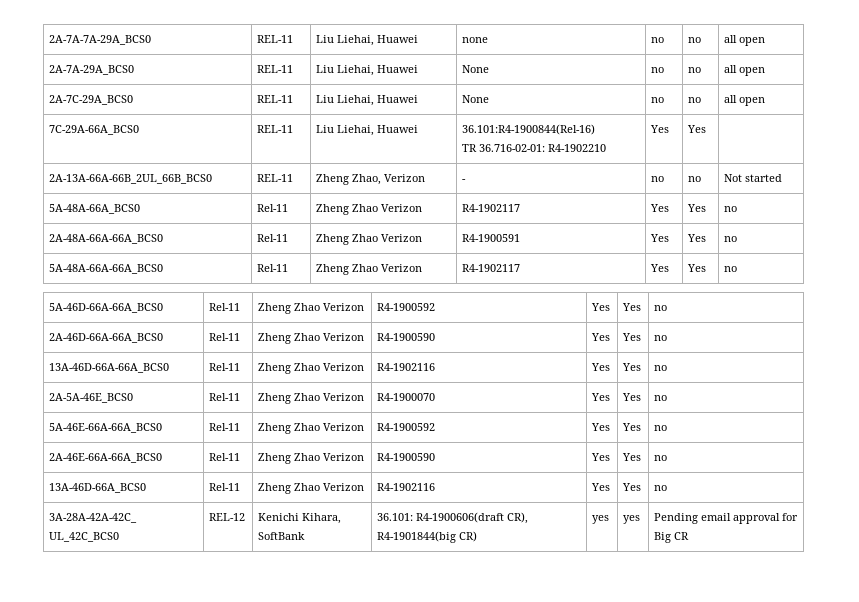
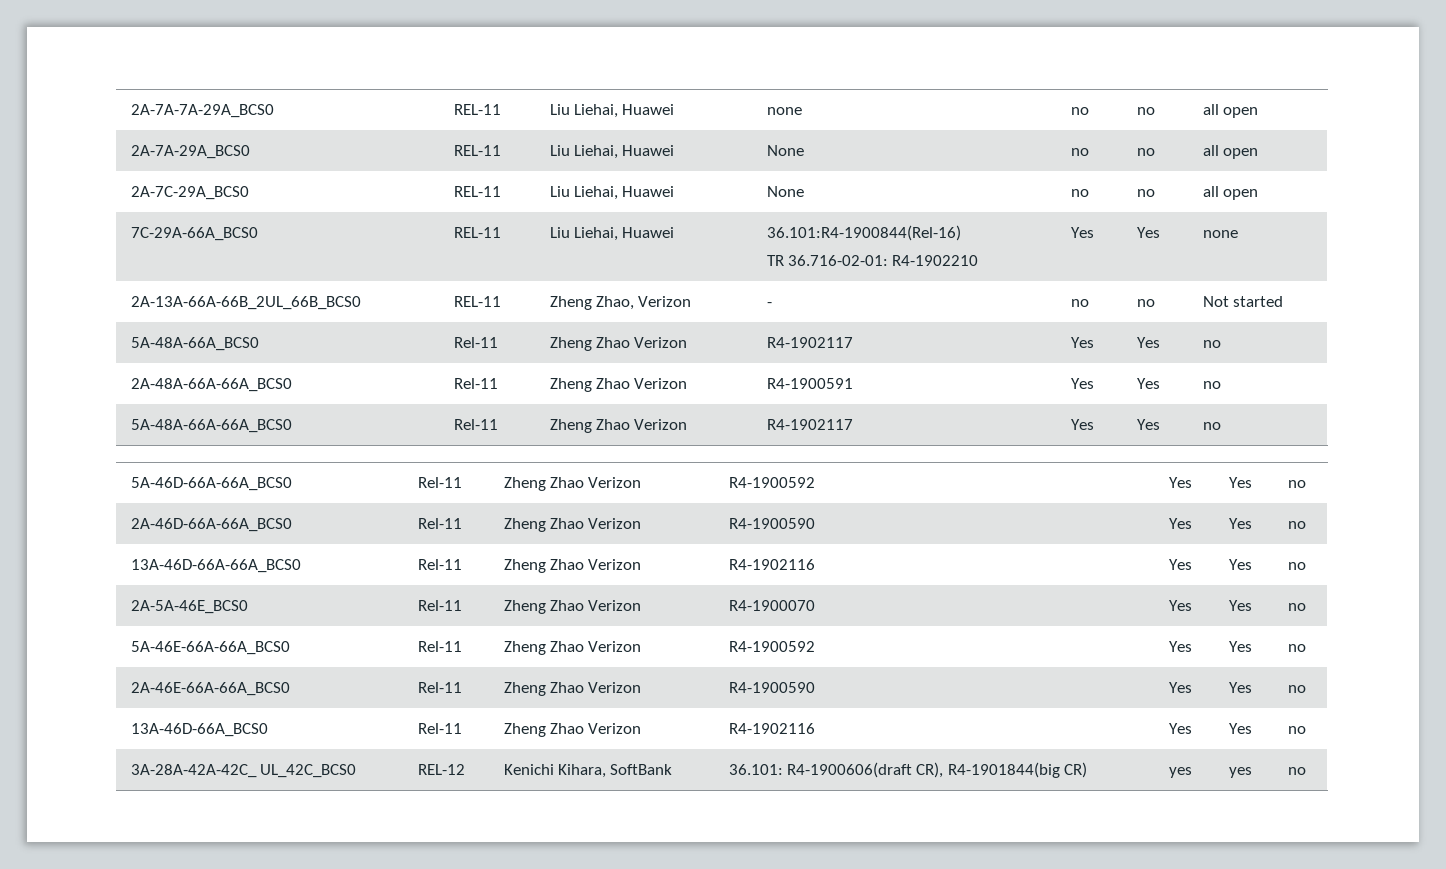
(706, 129) | -> [1202,230,1238,238] | none
[653,513,798,524] [653,532,689,543] Pending email approval for Big CR -> [1287,767,1306,775] no

